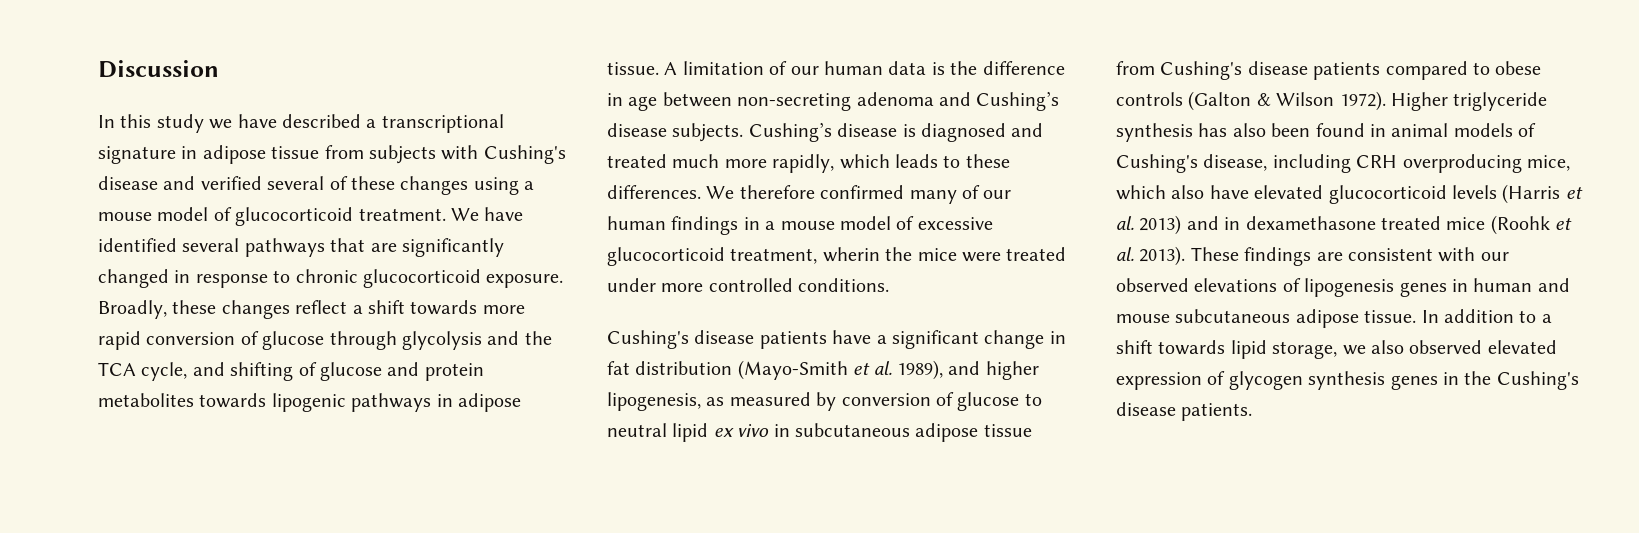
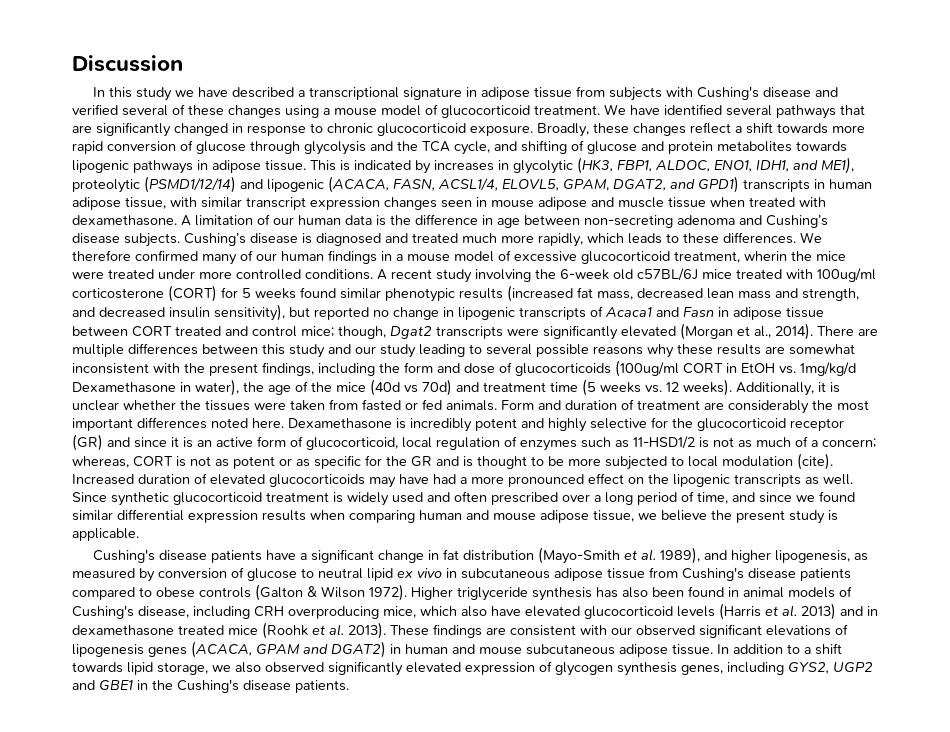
(659, 68) none -> [310,157,854,174] [72,176,872,193] [72,197,826,210] [72,215,177,226] This is indicated by increases in glycolytic (HK3, FBP1, ALDOC, ENO1, IDH1, and ME1), proteolytic (PSMD1/12/14) and lipogenic (ACACA, FASN, ACSL1/4, ELOVL5, GPAM, DGAT2, and GPD1) transcripts in human adipose tissue, with similar transcript expression changes seen in mouse adipose and muscle tissue when treated with dexamethasone.
(890, 285) none -> [377,268,876,283] [72,285,859,302] [72,304,824,321] [72,323,878,340] [72,343,855,358] [72,360,856,377] [72,379,840,396] [72,399,869,414] [72,417,844,432] [72,434,876,451] [72,453,833,470] [72,473,853,488] [72,491,855,506] [72,509,838,524] [72,528,139,541] A recent study involving the 6-week old c57BL/6J mice treated with 100ug/ml corticosterone (CORT) for 5 weeks found similar phenotypic results (increased fat mass, decreased lean mass and strength, and decreased insulin sensitivity), but reported no change in lipogenic transcripts of Acaca1 and Fasn in adipose tissue between CORT treated and control mice; though, Dgat2 transcripts were significantly elevated (Morgan et al., 2014). There are multiple differences between this study and our study leading to several possible reasons why these results are somewhat inconsistent with the present findings, including the form and dose of glucocorticoids (100ug/ml CORT in EtOH vs. 1mg/kg/d Dexamethasone in water), the age of the mice (40d vs 70d) and treatment time (5 weeks vs. 12 weeks). Additionally, it is unclear whether the tissues were taken from fasted or fed animals. Form and duration of treatment are considerably the most important differences noted here. Dexamethasone is incredibly potent and highly selective for the glucocorticoid receptor (GR) and since it is an active form of glucocorticoid, local regulation of enzymes such as 11-HSD1/2 is not as much of a concern; whereas, CORT is not as potent or as specific for the GR and is thought to be more subjected to local modulation (cite). Increased duration of elevated glucocorticoids may have had a more pronounced effect on the lipogenic transcripts as well. Since synthetic glucocorticoid treatment is widely used and often prescribed over a long period of time, and since we found similar differential expression results when comparing human and mouse adipose tissue, we believe the present study is applicable.
(1189, 285) none -> [699,624,762,638] significant
(1447, 289) none -> [191,641,386,658] (ACACA, GPAM and DGAT2)
(1483, 347) none -> [328,661,403,676] significantly
[1390,375,1438,390] genes -> [681,662,873,675] [72,680,133,690] genes, including GYS2, UGP2 and GBE1

